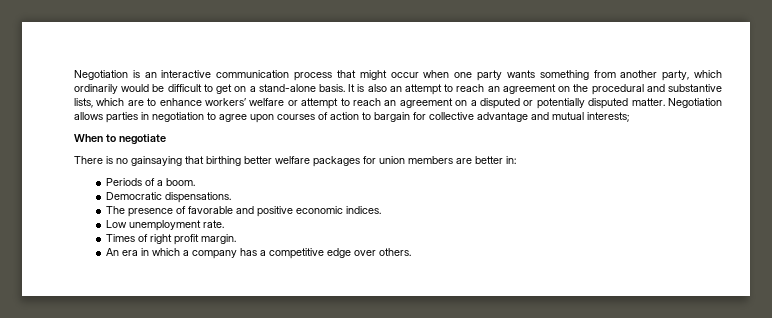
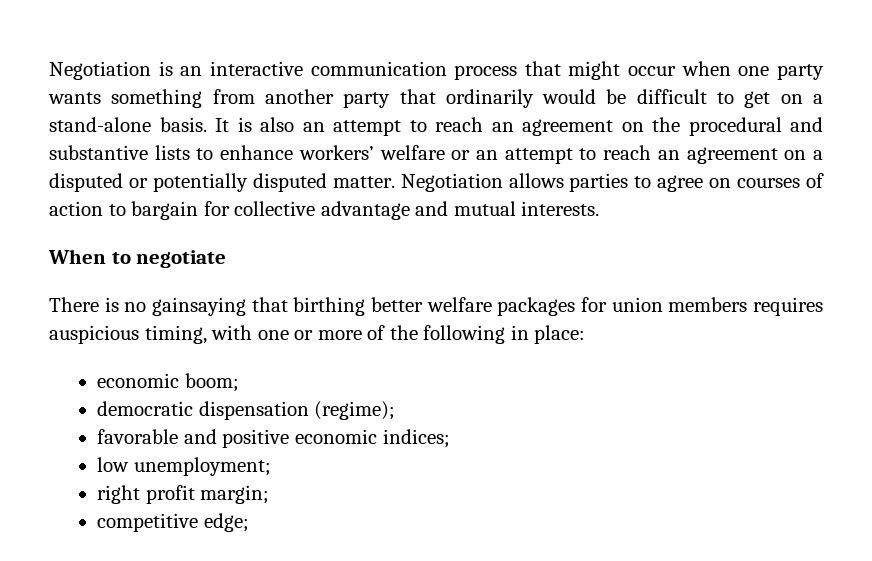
[662,70,723,81] party, which -> [343,89,436,108] party that
[74,98,144,108] lists, which are -> [154,145,190,160] lists
(298, 103) none -> [476,150,499,160] an
[141,112,204,122] in negotiation -> (629, 182) none
[250,114,274,123] upon -> [709,178,732,188] on
[587,112,629,122] interests; -> [521,201,600,216] interests.
[456,156,516,164] [105,178,195,186] [105,192,231,203] [105,206,381,217] [105,220,224,231] [105,234,236,245] [105,248,411,259] are better in: // Periods of a boom. // Democratic dispensations. // The presence of favorable and positive economic indices. // Low unemployment rate. // Times of right profit margin. // An era in which a company has a competitive edge over others. -> [752,297,823,316] [49,325,586,344] [97,373,239,392] [97,401,396,420] [97,429,450,448] [97,457,271,476] [97,485,270,504] [97,513,249,532] requires auspicious timing, with one or more of the following in place: // economic boom; // democratic dispensation (regime); // favorable and positive economic indices; // low unemployment; // right profit margin; // competitive edge;

